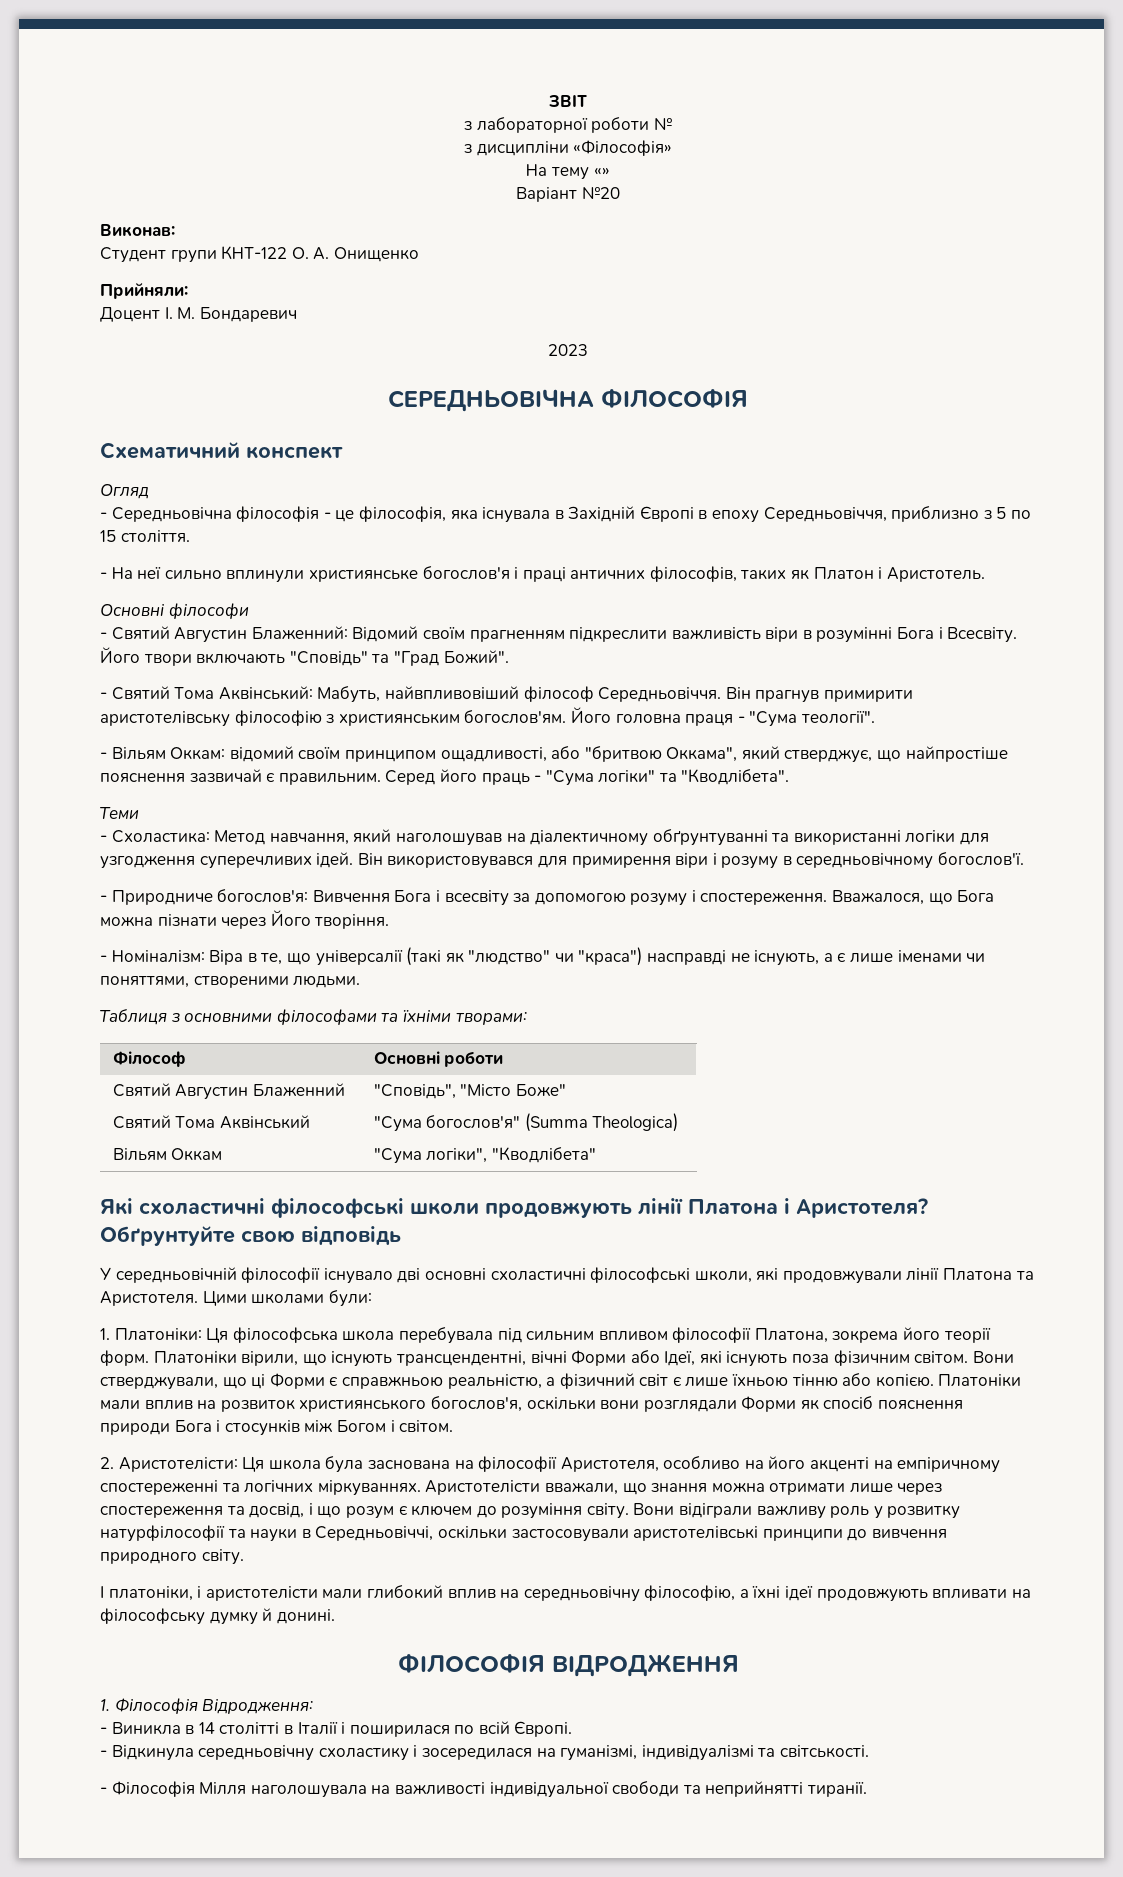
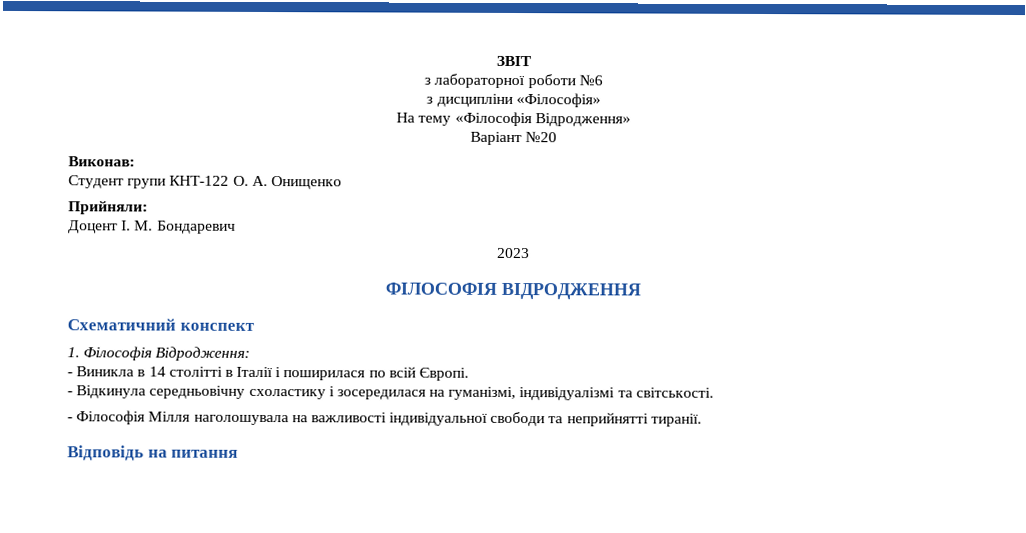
[653,118,672,130] № -> [578,74,603,86] №6
[593,167,610,176] «» -> [454,111,631,127] «Філософія Відродження»
[388,389,748,412] СЕРЕДНЬОВІЧНА ФІЛОСОФІЯ -> [384,282,641,300] ФІЛОСОФІЯ ВІДРОДЖЕННЯ
[100,484,149,499] [100,506,1032,523] [100,530,190,543] [100,566,985,583] [100,603,249,619] [100,626,1018,643] [100,647,509,666] [100,686,913,703] [100,707,875,727] [100,746,1008,763] [100,769,790,786] [100,807,139,819] [100,829,990,846] [100,852,1025,869] [100,889,995,906] [100,910,390,929] [100,947,986,966] [100,976,361,988] [100,1009,527,1025] [112,1051,186,1067] [373,1051,504,1067] [112,1083,345,1100] [373,1084,566,1099] [112,1115,310,1129] [373,1113,679,1132] [112,1148,223,1161] [373,1147,596,1164] [100,1198,928,1218] [100,1226,401,1246] [100,1267,1034,1284] [100,1290,372,1307] [100,1327,991,1344] [100,1350,1014,1367] [100,1373,1022,1390] [100,1396,964,1412] [100,1420,454,1436] [100,1456,1001,1473] [100,1480,943,1496] [100,1503,961,1519] [100,1525,947,1542] [100,1549,244,1565] [100,1585,1031,1602] [100,1608,335,1625] [397,1653,739,1677] // Огляд // - Середньовічна філософія - це філософія, яка існувала в Західній Європі в епоху Середньовіччя, приблизно з 5 по 15 століття. // - На неї сильно вплинули християнське богослов'я і праці античних філософів, таких як Платон і Аристотель. // Основні філософи // - Святий Августин Блаженний: Відомий своїм прагненням підкреслити важливість віри в розумінні Бога і Всесвіту. Його твори включають "Сповідь" та "Град Божий". // - Святий Тома Аквінський: Мабуть, найвпливовіший філософ Середньовіччя. Він прагнув примирити аристотелівську філософію з християнським богослов'ям. Його головна праця - "Сума теології". // - Вільям Оккам: відомий своїм принципом ощадливості, або "бритвою Оккама", який стверджує, що найпростіше пояснення зазвичай є правильним. Серед його праць - "Сума логіки" та "Кводлібета". // Теми // - Схоластика: Метод навчання, який наголошував на діалектичному обґрунтуванні та використанні логіки для узгодження суперечливих ідей. Він використовувався для примирення віри і розуму в середньовічному богослов'ї. // - Природниче богослов'я: Вивчення Бога і всесвіту за допомогою розуму і спостереження. Вважалося, що Бога можна пізнати через Його творіння. // - Номіналізм: Віра в те, що універсалії (такі як "людство" чи "краса") насправді не існують, а є лише іменами чи поняттями, створеними людьми. // Таблиця з основними філософами та їхніми творами: // Філософ | Основні роботи // Святий Августин Блаженний | "Сповідь", "Місто Боже" // Святий Тома Аквінський | "Сума богослов'я" (Summa Theologica) // Вільям Оккам | "Сума логіки", "Кводлібета" // Які схоластичні філософські школи продовжують лінії Платона і Аристотеля? Обґрунтуйте свою відповідь // У середньовічній філософії існувало дві основні схоластичні філософські школи, які продовжували лінії Платона та Аристотеля. Цими школами були: // 1. Платоніки: Ця філософська школа перебувала під сильним впливом філософії Платона, зокрема його теорії форм. Платоніки вірили, що існують трансцендентні, вічні Форми або Ідеї, які існують поза фізичним світом. Вони стверджували, що ці Форми є справжньою реальністю, а фізичний світ є лише їхньою тінню або копією. Платоніки мали вплив на розвиток християнського богослов'я, оскільки вони розглядали Форми як спосіб пояснення природи Бога і стосунків між Богом і світом. // 2. Аристотелісти: Ця школа була заснована на філософії Аристотеля, особливо на його акценті на емпіричному спостереженні та логічних міркуваннях. Аристотелісти вважали, що знання можна отримати лише через спостереження та досвід, і що розум є ключем до розуміння світу. Вони відіграли важливу роль у розвитку натурфілософії та науки в Середньовіччі, оскільки застосовували аристотелівські принципи до вивчення природного світу. // І платоніки, і аристотелісти мали глибокий вплив на середньовічну філософію, а їхні ідеї продовжують впливати на філософську думку й донині. // ФІЛОСОФІЯ ВІДРОДЖЕННЯ -> (255, 326) none
(867, 1789) none -> [67,445,239,461] // Відповідь на питання

